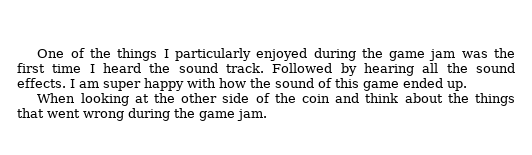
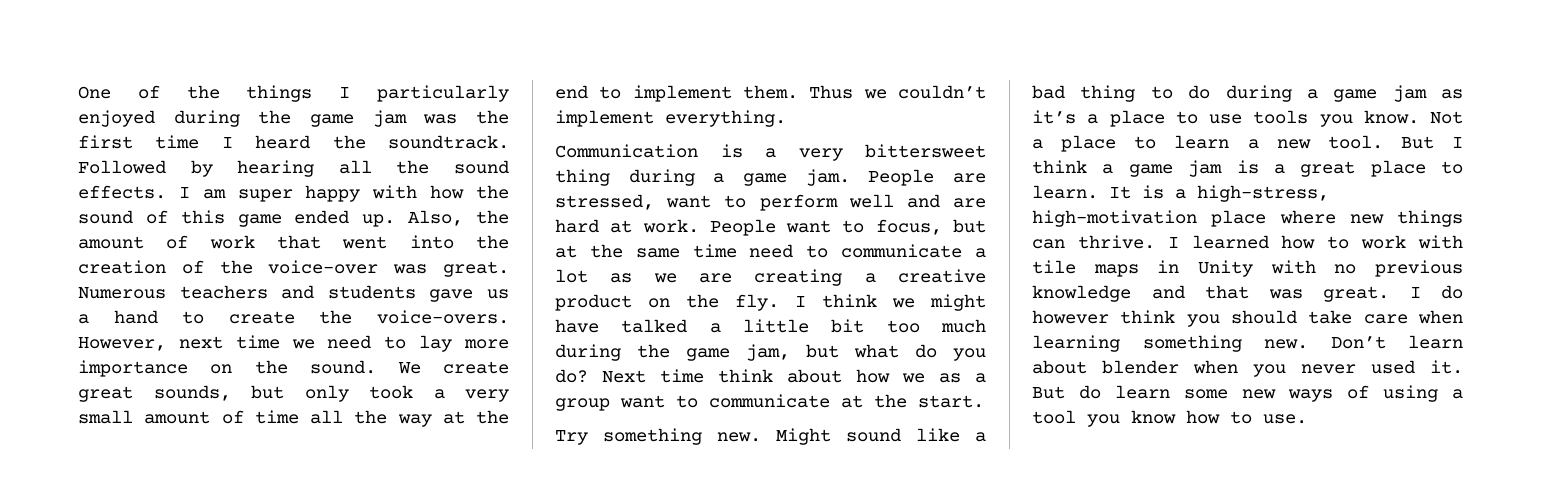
[178,63,264,73] sound track. -> [388,135,509,149] soundtrack.
[37,93,516,106] [17,108,267,121] // When looking at the other side of the coin and think about the things that went wrong during the game jam. -> [408,210,509,226] [78,235,509,249] [78,260,509,277] [78,285,509,302] [78,310,509,324] [78,335,509,352] [78,360,509,377] [78,385,509,402] [78,410,509,427] [555,85,986,102] [555,110,786,127] [555,144,986,161] [555,169,986,186] [555,194,986,211] [555,219,986,236] [555,244,986,258] [555,269,986,286] [555,294,986,311] [555,319,986,333] [555,344,986,361] [555,369,986,383] [555,394,984,411] [555,428,986,445] [1032,85,1463,102] [1032,110,1463,127] [1032,135,1463,152] [1032,160,1463,177] [1032,185,1329,202] [1032,210,1463,227] [1032,235,1463,249] [1032,260,1463,277] [1032,285,1463,302] [1032,310,1463,327] [1032,335,1463,352] [1032,360,1463,377] [1032,385,1463,402] [1032,410,1307,427] Also, the amount of work that went into the creation of the voice-over was great. Numerous teachers and students gave us a hand to create the voice-overs. However, next time we need to lay more importance on the sound. We create great sounds, but only took a very small amount of time all the way at the end to implement them. Thus we couldn’t implement everything. // Communication is a very bittersweet thing during a game jam. People are stressed, want to perform well and are hard at work. People want to focus, but at the same time need to communicate a lot as we are creating a creative product on the fly. I think we might have talked a little bit too much during the game jam, but what do you do? Next time think about how we as a group want to communicate at the start. // Try something new. Might sound like a bad thing to do during a game jam as it’s a place to use tools you know. Not a place to learn a new tool. But I think a game jam is a great place to learn. It is a high-stress, high-motivation place where new things can thrive. I learned how to work with tile maps in Unity with no previous knowledge and that was great. I do however think you should take care when learning something new. Don’t learn about blender when you never used it. But do learn some new ways of using a tool you know how to use.

